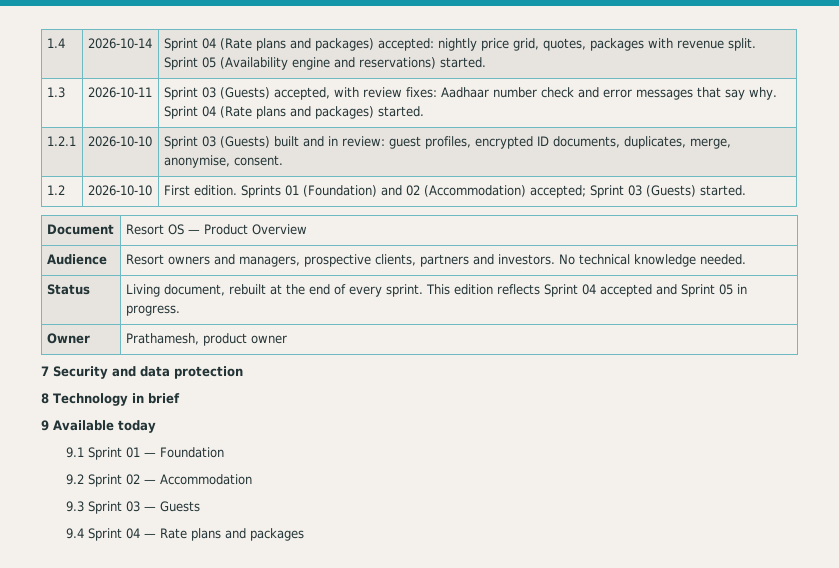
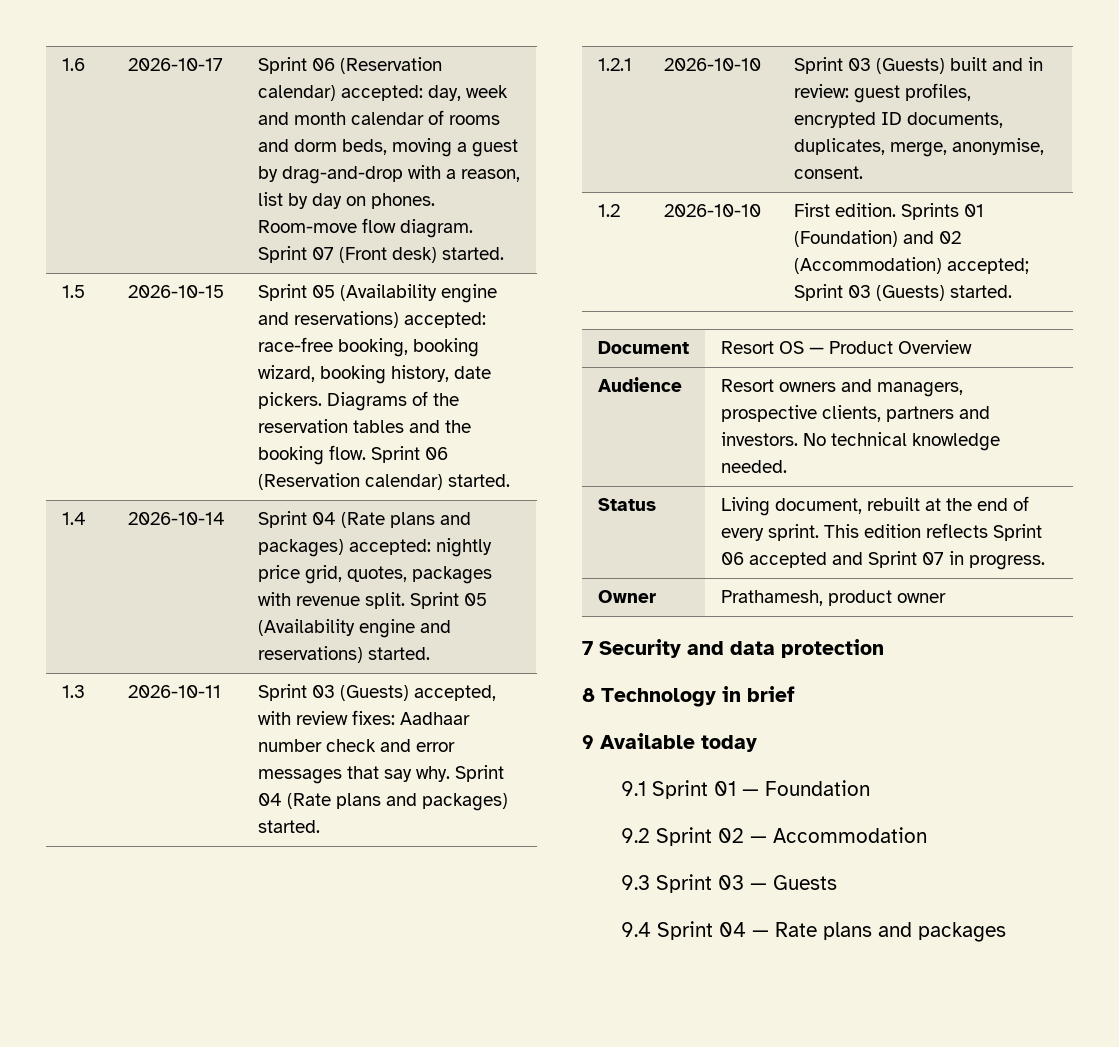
(46, 43) none -> [61,58,85,71] [127,58,223,71] [257,57,442,74] [257,85,508,101] [257,110,500,125] [257,138,518,157] [257,165,520,184] [257,192,435,209] [257,218,473,238] [257,246,504,263] [61,285,85,298] [127,285,224,298] [257,284,497,303] [257,311,486,328] [257,337,479,357] [257,365,491,384] [257,391,459,411] [257,419,471,433] [257,445,448,465] [257,473,510,490] 1.6 | 2026-10-17 | Sprint 06 (Reservation calendar) accepted: day, week and month calendar of rooms and dorm beds, moving a guest by drag-and-drop with a reason, list by day on phones. Room-move flow diagram. Sprint 07 (Front desk) started. // 1.5 | 2026-10-15 | Sprint 05 (Availability engine and reservations) accepted: race-free booking, booking wizard, booking history, date pickers. Diagrams of the reservation tables and the booking flow. Sprint 06 (Reservation calendar) started. //
[581,284,596,295] 04 -> [720,552,744,565] 06
[718,284,733,295] 05 -> [921,552,944,565] 07

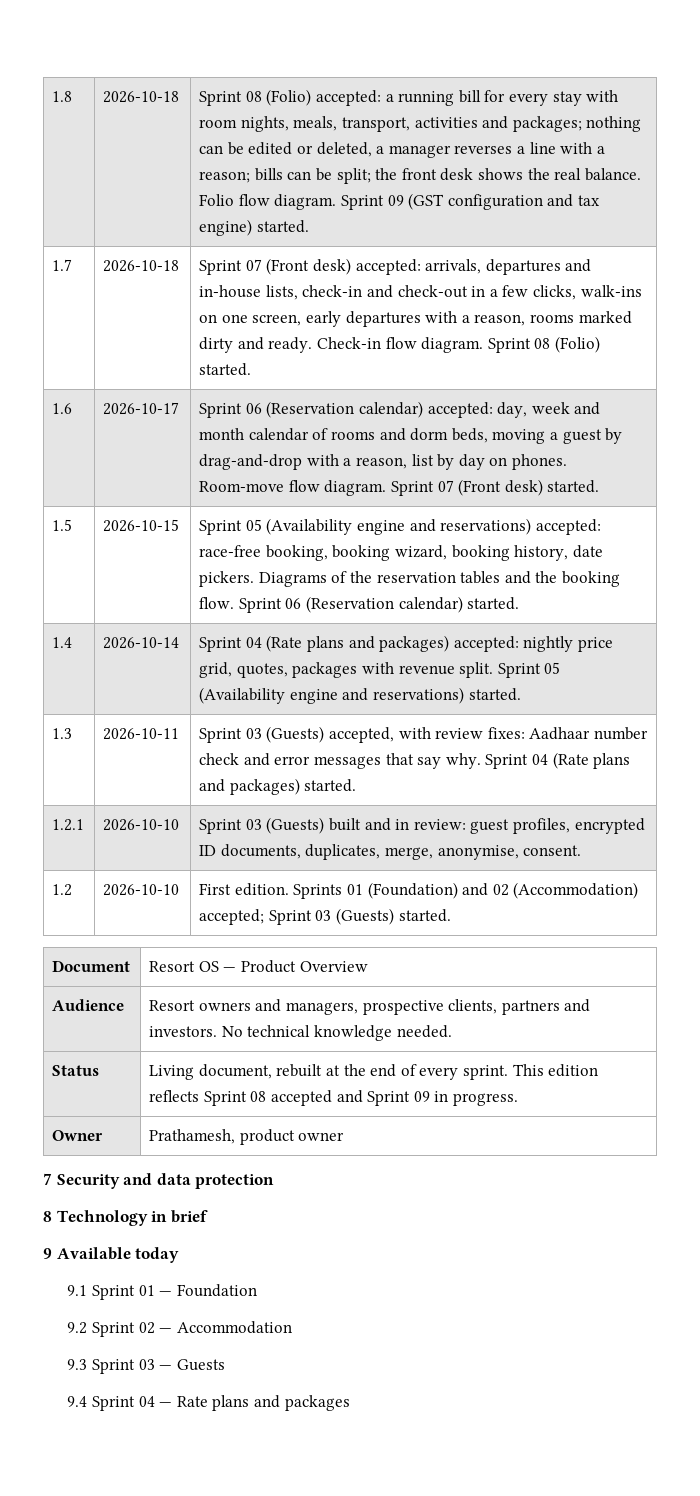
(61, 64) none -> [52,91,73,102] [103,91,180,103] [199,89,619,106] [199,116,642,132] [199,142,605,158] [199,168,641,184] [199,193,601,210] [199,219,309,236] [52,259,73,271] [103,260,180,272] [199,258,592,275] [199,285,642,300] [199,311,632,327] [199,336,601,353] [199,363,252,376] 1.8 | 2026-10-18 | Sprint 08 (Folio) accepted: a running bill for every stay with room nights, meals, transport, activities and packages; nothing can be edited or deleted, a manager reverses a line with a reason; bills can be split; the front desk shows the real balance. Folio flow diagram. Sprint 09 (GST configuration and tax engine) started. // 1.7 | 2026-10-18 | Sprint 07 (Front desk) accepted: arrivals, departures and in-house lists, check-in and check-out in a few clicks, walk-ins on one screen, early departures with a reason, rooms marked dirty and ready. Check-in flow diagram. Sprint 08 (Folio) started. //
[720,552,744,565] 06 -> [250,1091,267,1102] 08
[921,552,944,565] 07 -> [413,1091,430,1102] 09

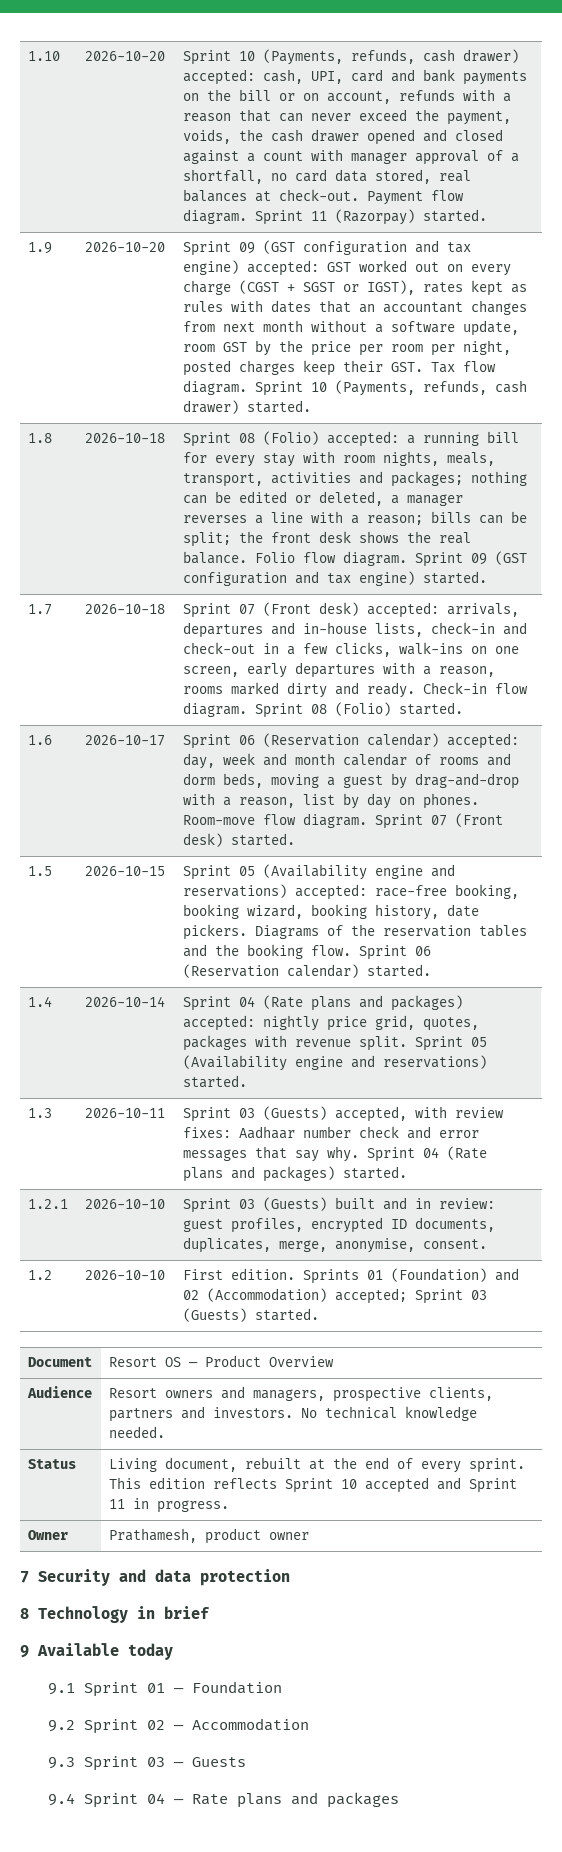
(52, 96) none -> [28,51,61,61] [85,51,166,61] [183,49,520,65] [183,69,528,85] [183,89,512,104] [183,109,512,125] [183,129,504,145] [183,149,520,165] [183,169,472,184] [183,189,465,205] [183,209,488,225] [28,242,53,254] [85,242,166,252] [183,240,472,256] [183,260,512,276] [183,280,528,296] [183,300,528,315] [183,320,520,336] [183,340,512,356] [183,360,497,376] [183,380,528,396] [183,400,312,414] 1.10 | 2026-10-20 | Sprint 10 (Payments, refunds, cash drawer) accepted: cash, UPI, card and bank payments on the bill or on account, refunds with a reason that can never exceed the payment, voids, the cash drawer opened and closed against a count with manager approval of a shortfall, no card data stored, real balances at check-out. Payment flow diagram. Sprint 11 (Razorpay) started. // 1.9 | 2026-10-20 | Sprint 09 (GST configuration and tax engine) accepted: GST worked out on every charge (CGST + SGST or IGST), rates kept as rules with dates that an accountant changes from next month without a software update, room GST by the price per room per night, posted charges keep their GST. Tax flow diagram. Sprint 10 (Payments, refunds, cash drawer) started. //
[250,1091,267,1102] 08 -> [341,1479,358,1489] 10
[413,1091,430,1102] 09 -> [109,1499,126,1509] 11

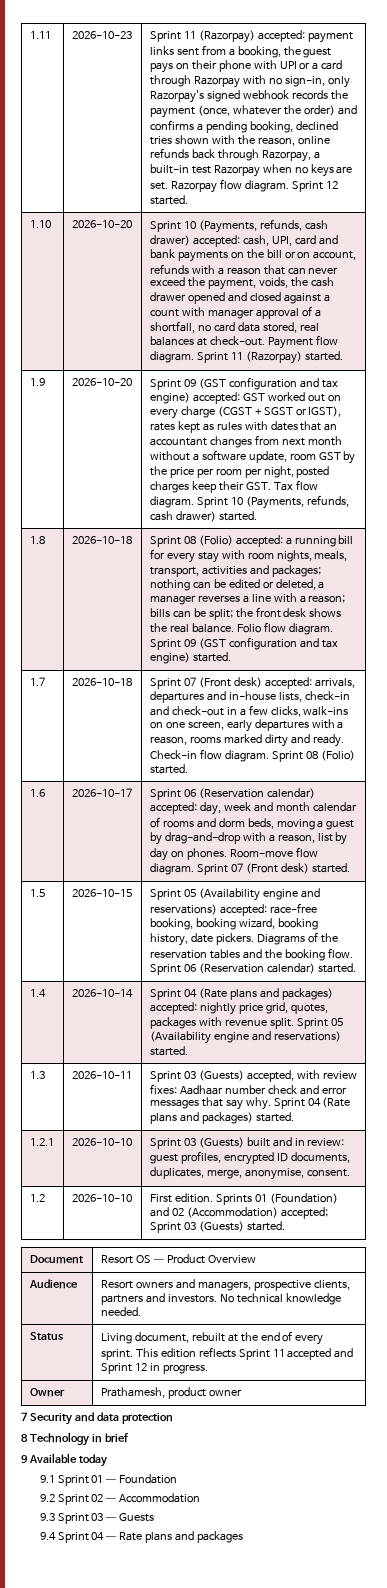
(28, 56) none -> [29,31,51,39] [71,31,132,39] [149,30,353,43] [149,45,332,58] [149,60,343,73] [149,75,350,88] [149,90,348,103] [149,105,357,118] [149,120,338,133] [149,135,330,146] [149,148,320,162] [149,164,353,177] [149,179,338,193] [149,195,188,205] 1.11 | 2026-10-23 | Sprint 11 (Razorpay) accepted: payment links sent from a booking, the guest pays on their phone with UPI or a card through Razorpay with no sign-in, only Razorpay's signed webhook records the payment (once, whatever the order) and confirms a pending booking, declined tries shown with the reason, online refunds back through Razorpay, a built-in test Razorpay when no keys are set. Razorpay flow diagram. Sprint 12 started. //
[341,1479,358,1489] 10 -> [272,1349,285,1357] 11
[109,1499,126,1509] 11 -> [134,1363,147,1371] 12

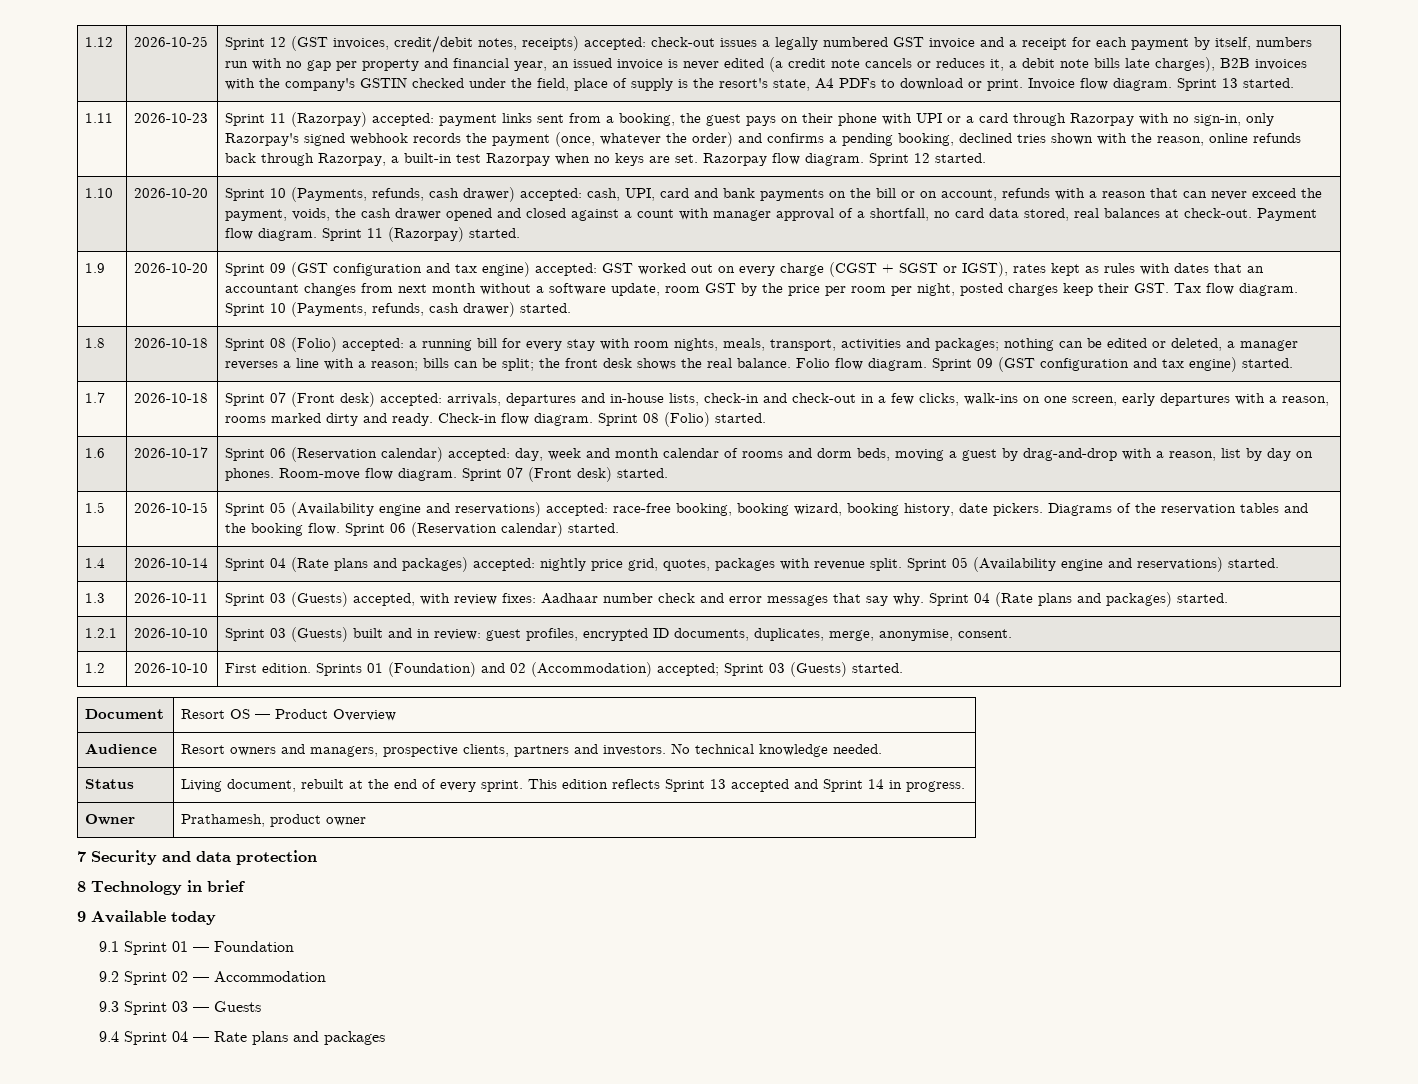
(29, 35) none -> [85,37,114,47] [134,36,209,47] [225,35,1313,53] [225,57,1308,72] [225,77,1295,91] 1.12 | 2026-10-25 | Sprint 12 (GST invoices, credit/debit notes, receipts) accepted: check-out issues a legally numbered GST invoice and a receipt for each payment by itself, numbers run with no gap per property and financial year, an issued invoice is never edited (a credit note cancels or reduces it, a debit note bills late charges), B2B invoices with the company's GSTIN checked under the field, place of supply is the resort's state, A4 PDFs to download or print. Invoice flow diagram. Sprint 13 started. //
[272,1349,285,1357] 11 -> [710,779,727,789] 13
[134,1363,147,1371] 12 -> [868,779,885,789] 14

